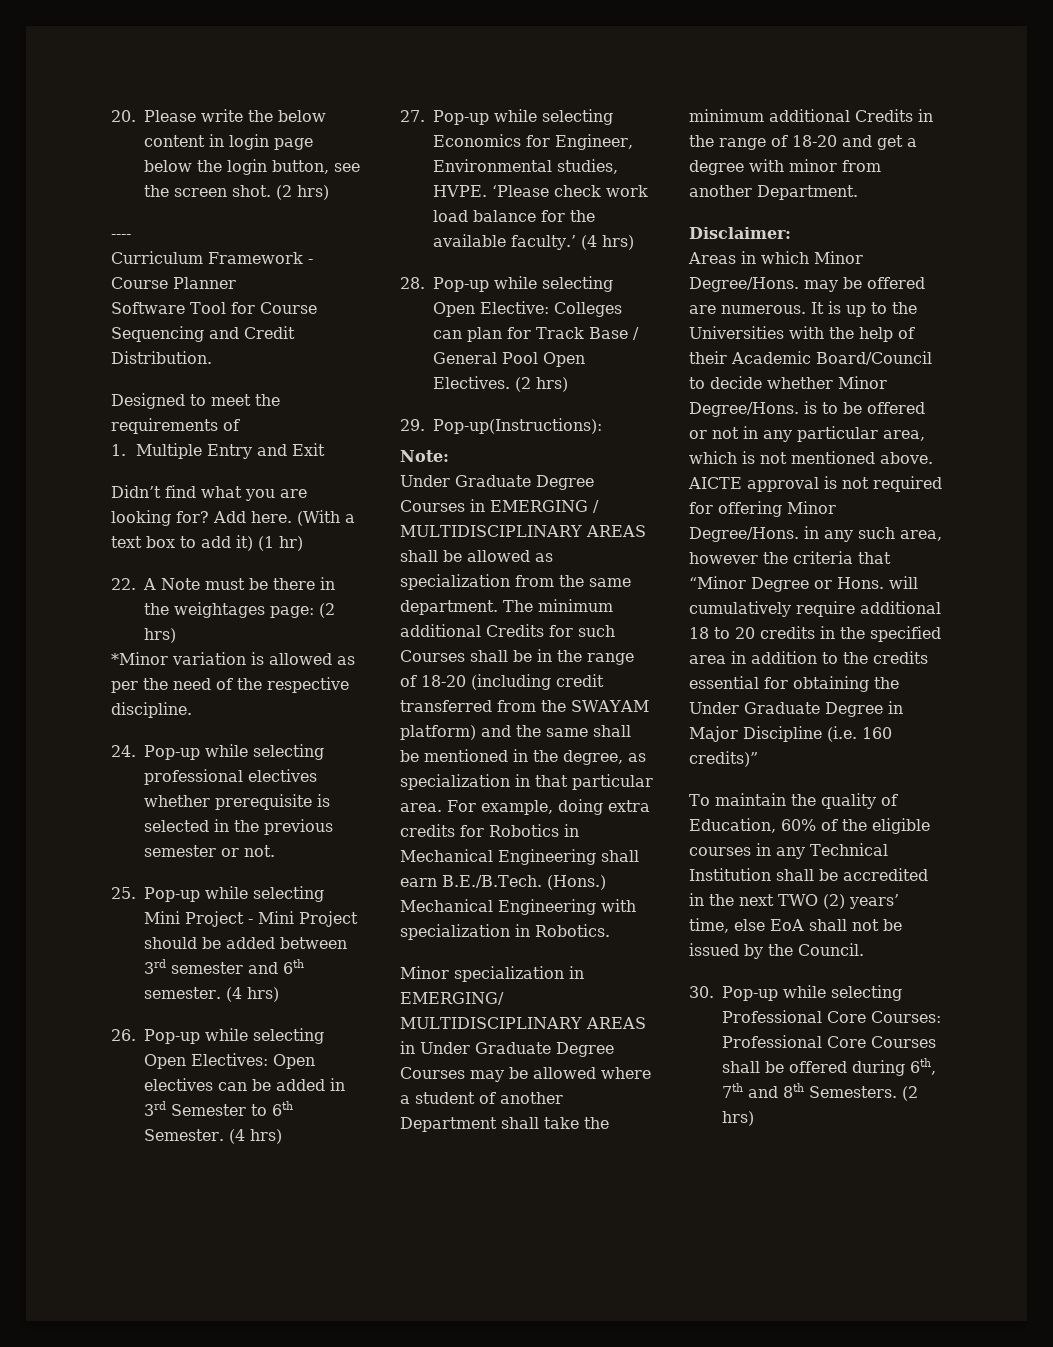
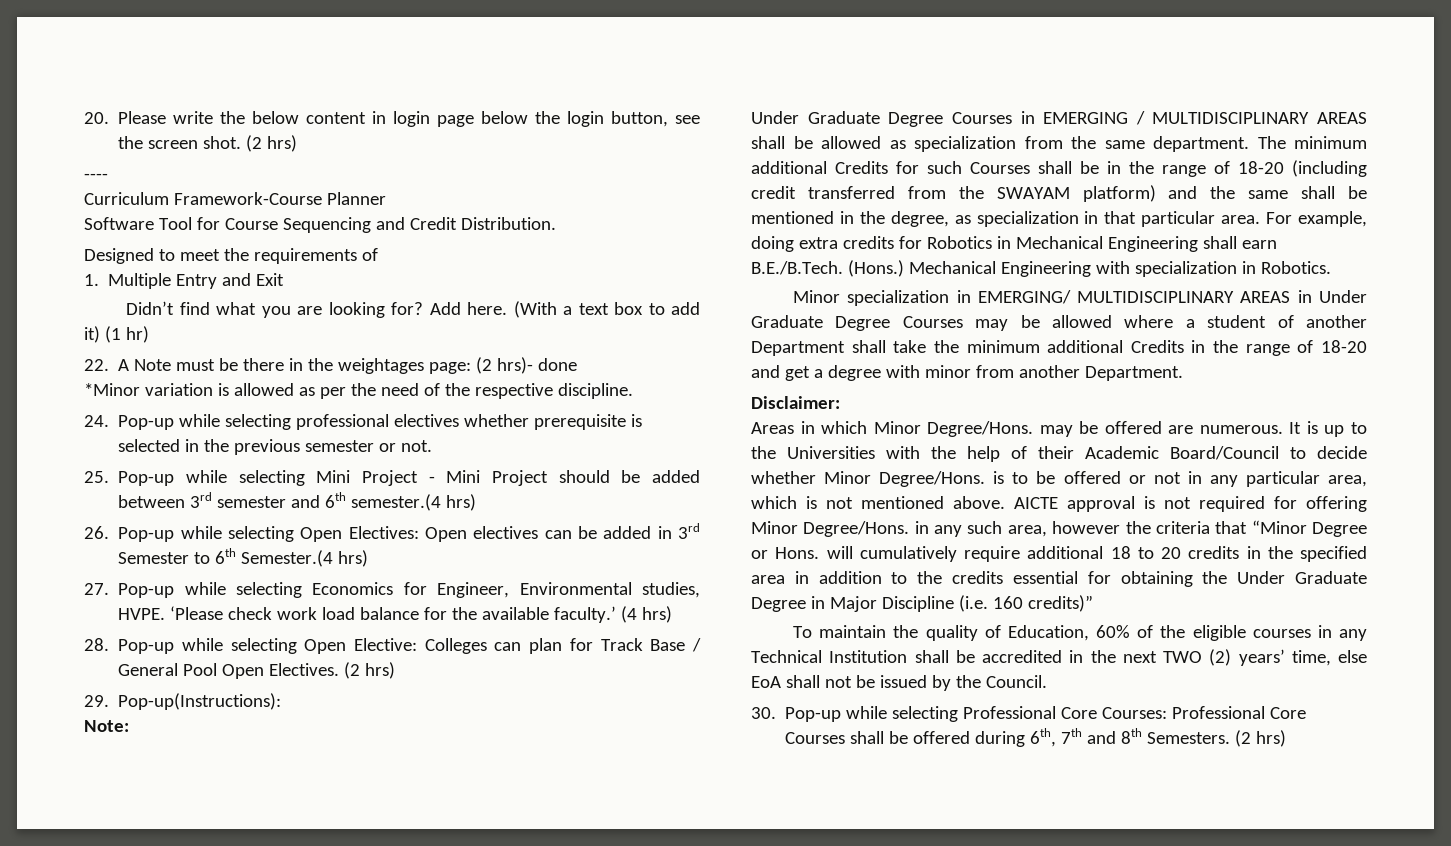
[208,252,313,264] [111,277,168,289] Framework - Course -> [173,192,322,205] Framework-Course
[144,628,176,643] hrs) -> [497,357,578,374] hrs)- done
[144,987,242,1002] semester. (4 -> [351,494,442,511] semester.(4
[144,1129,245,1144] Semester. (4 -> [241,550,334,567] Semester.(4

